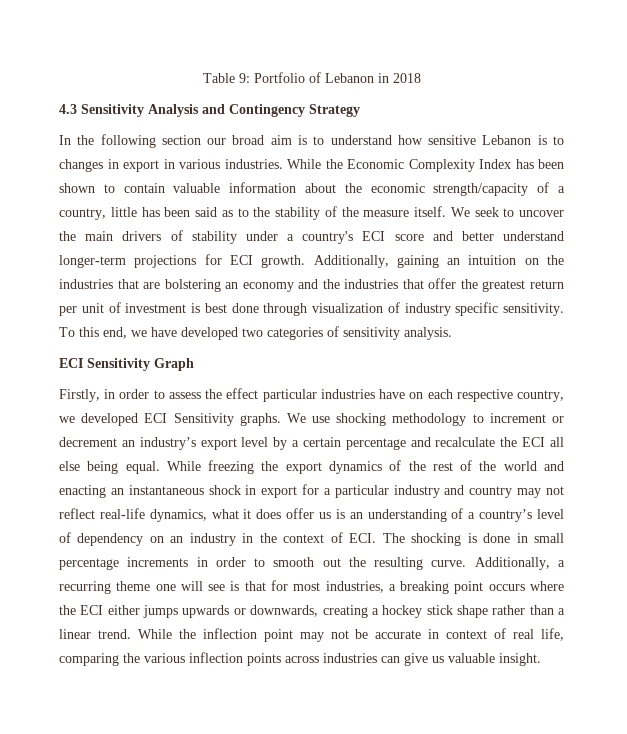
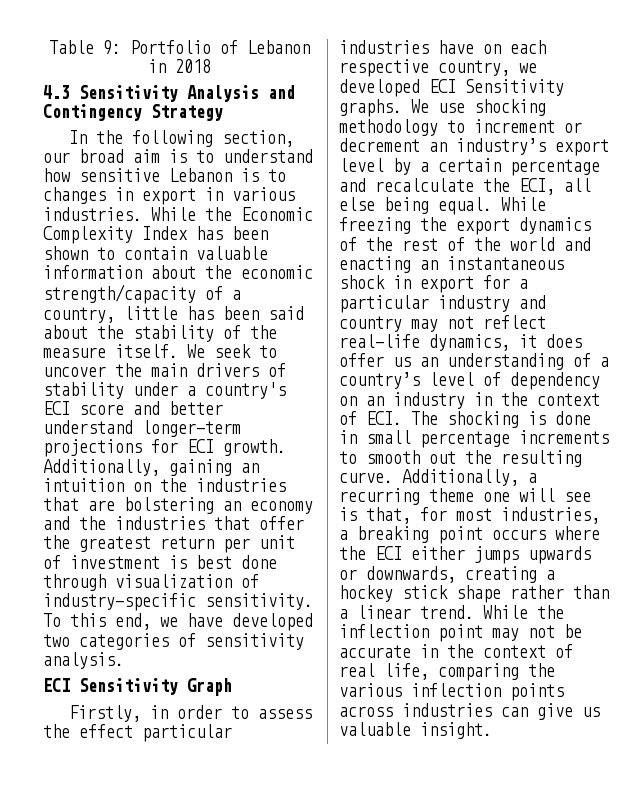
[161,135,201,145] section -> [221,130,294,147] section,
[221,208,249,217] as to -> [43,325,88,339] about
[404,302,499,316] industry specific -> [43,593,196,611] industry-specific
[522,437,546,447] ECI -> [519,178,555,195] ECI,
[211,509,239,519] what -> (510, 342) none
[335,509,345,519] is -> (411, 362) none
[196,557,246,567] in order -> (609, 437) none
[244,581,266,591] that -> [366,507,411,524] that,
(440, 634) none -> [447,644,474,658] the

